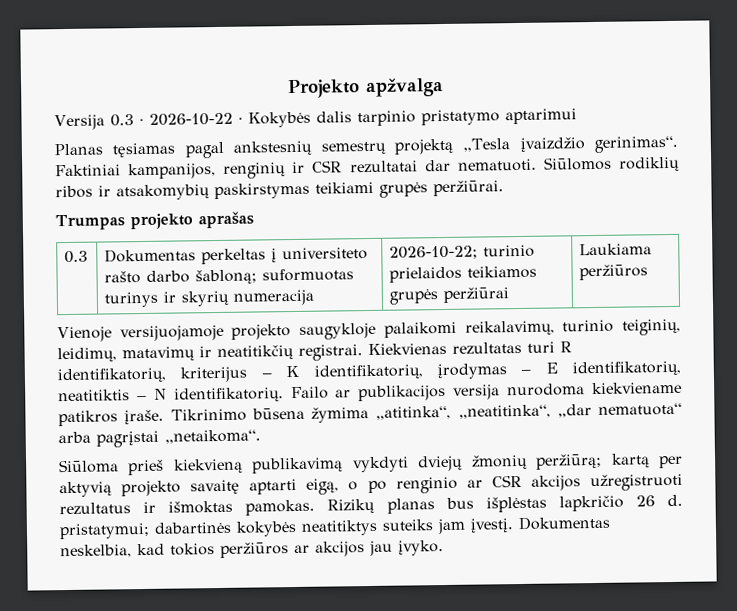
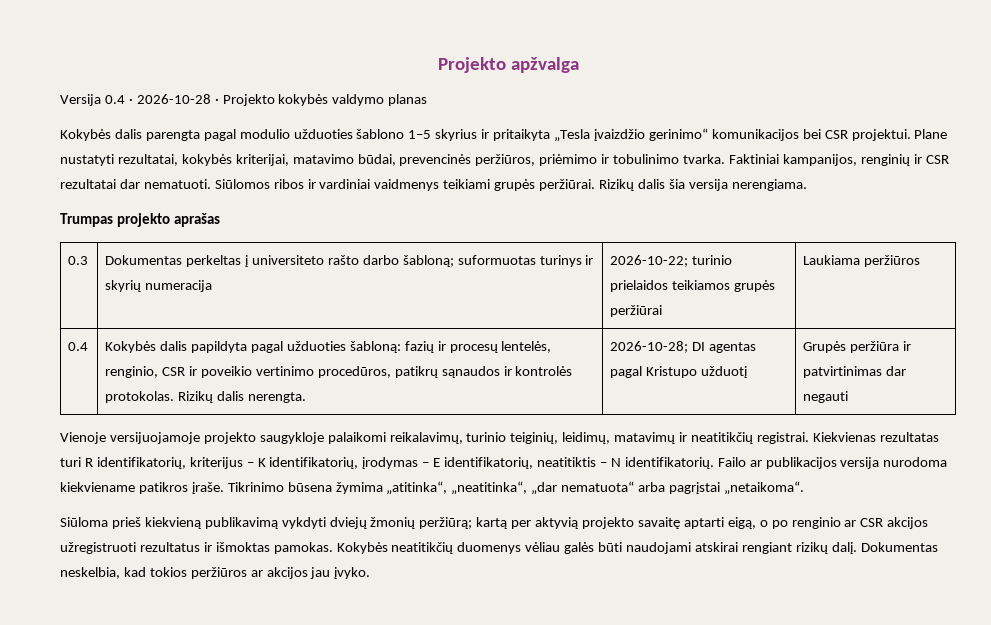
[109,108,577,128] [54,135,678,159] 0.3 · 2026-10-22 · Kokybės dalis tarpinio pristatymo aptarimui // Planas tęsiamas pagal ankstesnių semestrų projektą „Tesla įvaizdžio gerinimas“. -> [104,94,428,106] [60,128,948,142] [60,154,726,166] 0.4 · 2026-10-28 · Projekto kokybės valdymo planas // Kokybės dalis parengta pagal modulio užduoties šablono 1–5 skyrius ir pritaikyta „Tesla įvaizdžio gerinimo“ komunikacijos bei CSR projektui. Plane nustatyti rezultatai, kokybės kriterijai, matavimo būdai, prevencinės peržiūros, priėmimo ir tobulinimo tvarka.
[618,156,680,172] rodiklių -> (270, 184) none
[116,182,310,201] atsakomybių paskirstymas -> [319,179,440,191] vardiniai vaidmenys
(504, 188) none -> [599,179,807,191] Rizikų dalis šia versija nerengiama.
(649, 272) none -> [68,342,89,351] [105,341,552,353] [105,366,573,378] [105,391,306,403] [610,341,757,353] [610,366,748,378] [803,341,912,353] [803,366,907,378] [803,391,849,403] // 0.4 | Kokybės dalis papildyta pagal užduoties šabloną: fazių ir procesų lentelės, renginio, CSR ir poveikio vertinimo procedūros, patikrų sąnaudos ir kontrolės protokolas. Rizikų dalis nerengta. | 2026-10-28; DI agentas pagal Kristupo užduotį | Grupės peržiūra ir patvirtinimas dar negauti
[327,494,684,514] [59,518,514,540] Rizikų planas bus išplėstas lapkričio 26 d. pristatymui; dabartinės kokybės neatitiktys suteiks jam įvestį. -> [336,542,857,554] Kokybės neatitikčių duomenys vėliau galės būti naudojami atskirai rengiant rizikų dalį.

